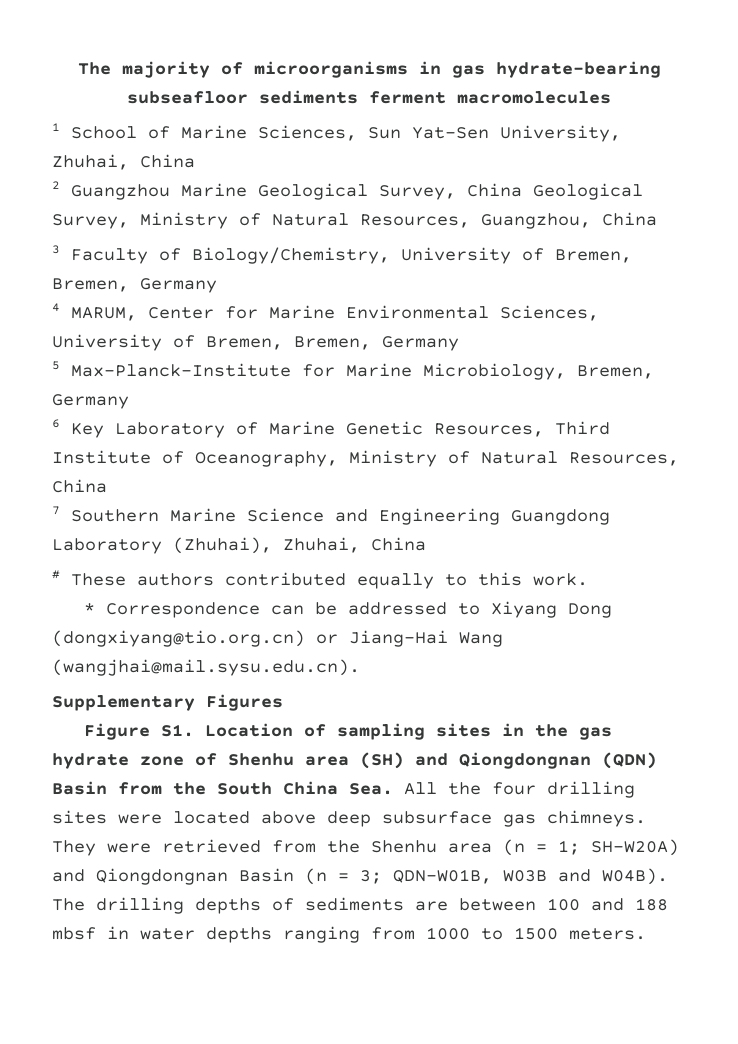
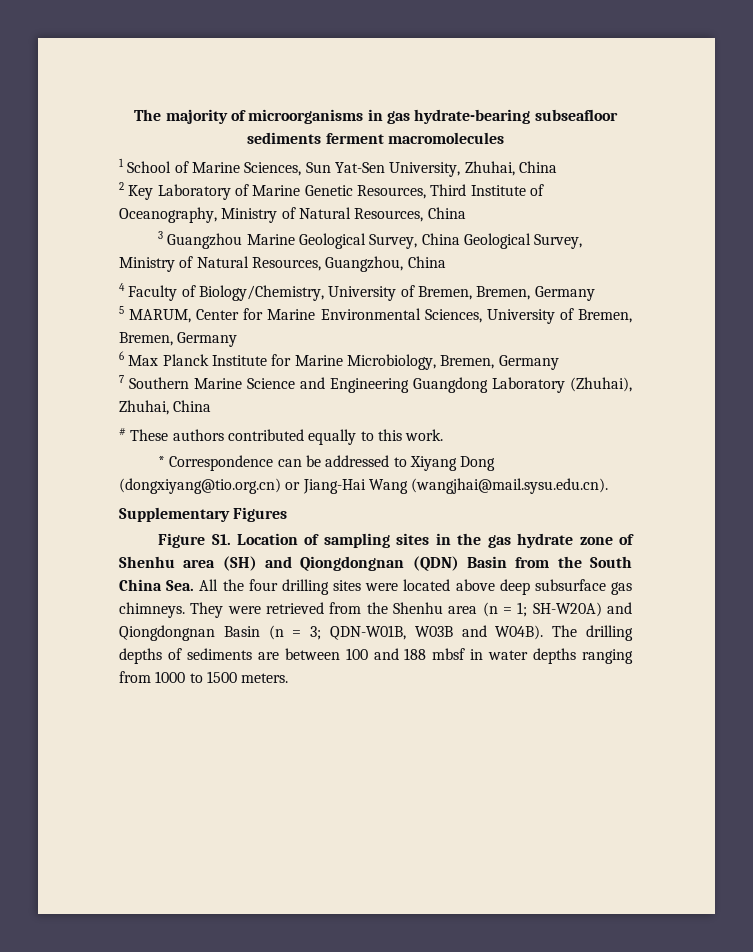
[71,183,643,200] [52,212,657,229] [52,245,632,264] [52,278,217,293] [52,303,599,321] [52,334,459,351] [52,361,654,380] [52,394,129,409] [52,419,60,428] Guangzhou Marine Geological Survey, China Geological Survey, Ministry of Natural Resources, Guangzhou, China // 3 Faculty of Biology/Chemistry, University of Bremen, Bremen, Germany // 4 MARUM, Center for Marine Environmental Sciences, University of Bremen, Bremen, Germany // 5 Max-Planck-Institute for Marine Microbiology, Bremen, Germany // 6 -> (124, 186) none
(107, 486) none -> [158,231,583,249] [119,256,446,272] [119,283,595,301] [119,306,632,324] [119,332,238,347] [119,351,559,370] // 3 Guangzhou Marine Geological Survey, China Geological Survey, Ministry of Natural Resources, Guangzhou, China // 4 Faculty of Biology/Chemistry, University of Bremen, Bremen, Germany // 5 MARUM, Center for Marine Environmental Sciences, University of Bremen, Bremen, Germany // 6 Max Planck Institute for Marine Microbiology, Bremen, Germany

